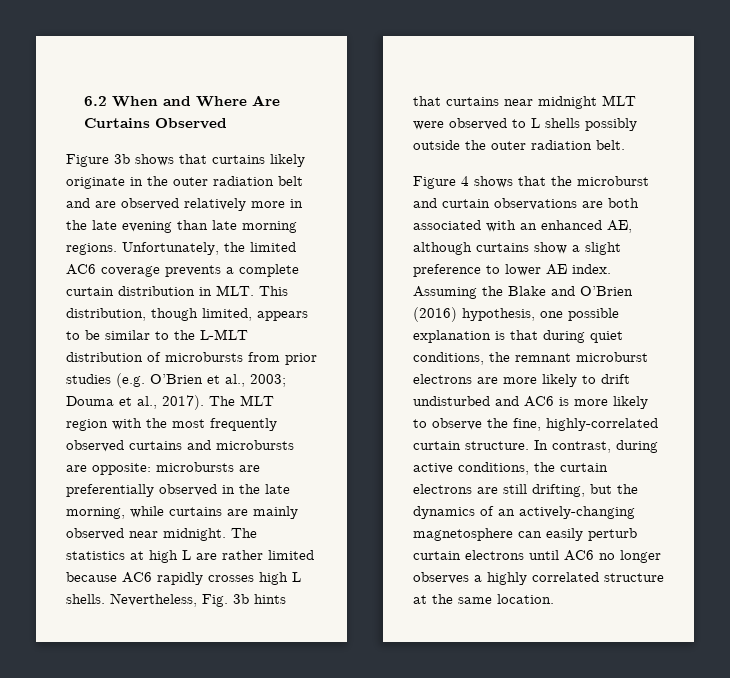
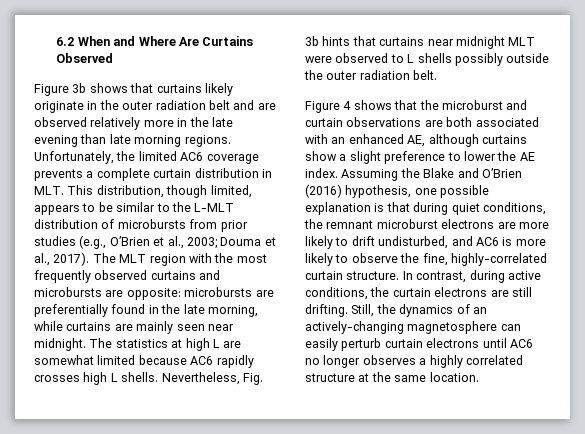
[116,373,145,388] (e.g. -> [79,235,107,249] (e.g.,
[159,484,217,496] observed -> [111,304,146,314] found
[66,528,124,540] observed -> [176,324,205,331] seen
[222,550,263,560] rather -> [34,355,94,365] somewhat
(541, 270) none -> [497,151,517,161] the
[413,396,490,406] undisturbed -> [378,236,449,249] undisturbed,
[532,484,612,497] drifting, but -> [305,304,375,317] drifting. Still,

